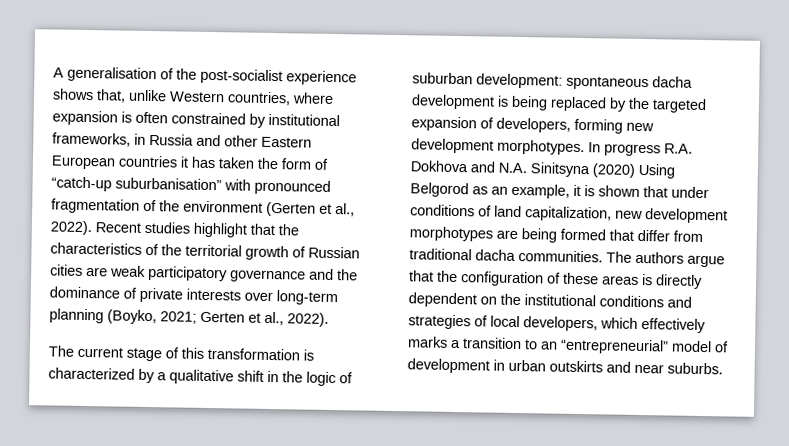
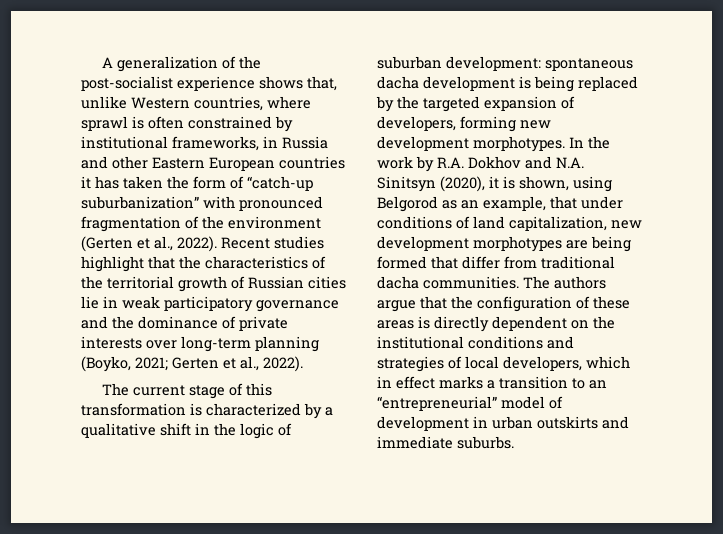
[67,66,157,83] generalisation -> [116,56,218,72] generalization
[52,110,118,126] expansion -> [81,116,128,131] sprawl
[115,177,222,191] suburbanisation” -> [81,196,199,209] suburbanization”
[86,267,108,277] are -> [81,296,118,309] lie in
[604,143,693,157] [410,160,675,179] progress R.A. Dokhova and N.A. Sinitsyna (2020) Using -> [588,136,610,149] [377,156,584,172] [377,176,612,192] the work by R.A. Dokhov and N.A. Sinitsyn (2020), it is shown, using
[573,184,640,197] it is shown -> (546, 203) none
[641,318,706,334] effectively -> [377,376,435,389] in effect
[634,363,664,374] near -> [377,436,453,449] immediate

